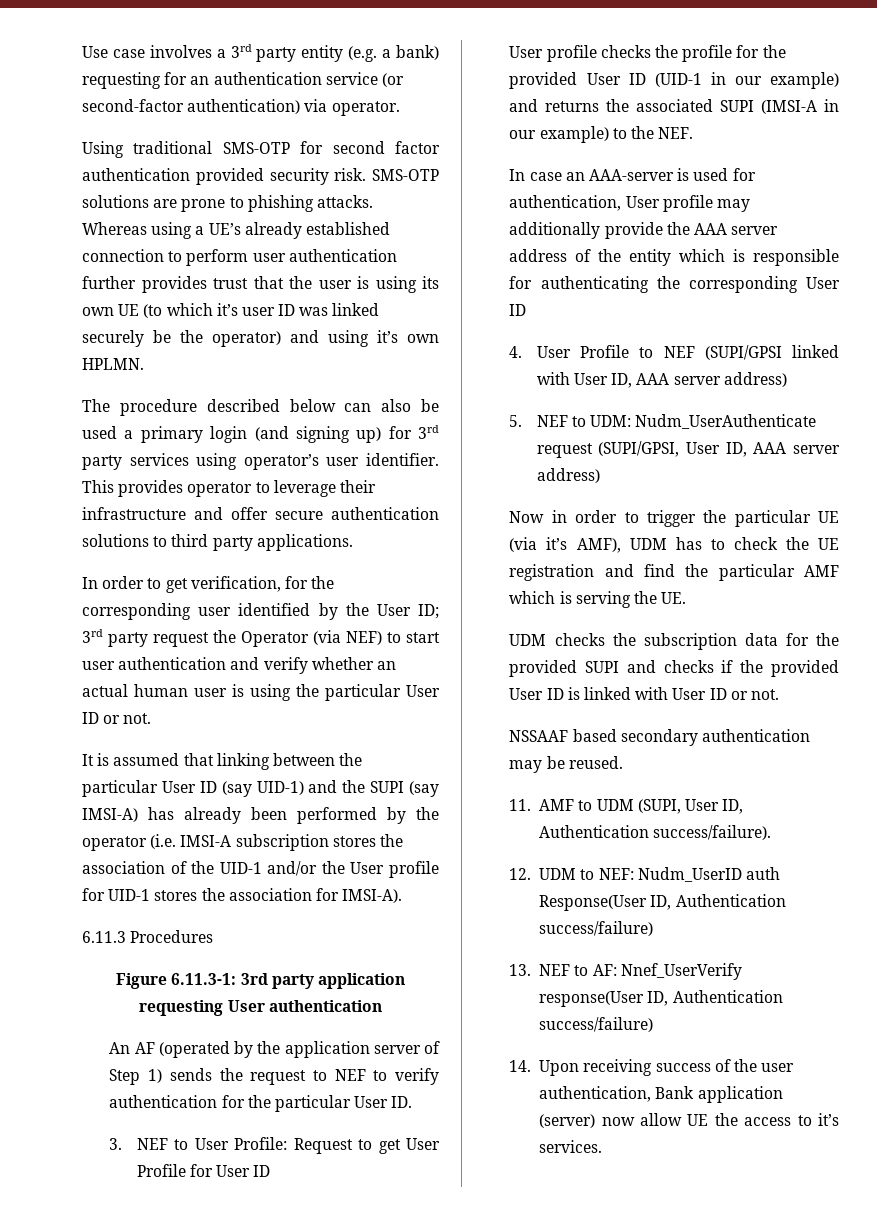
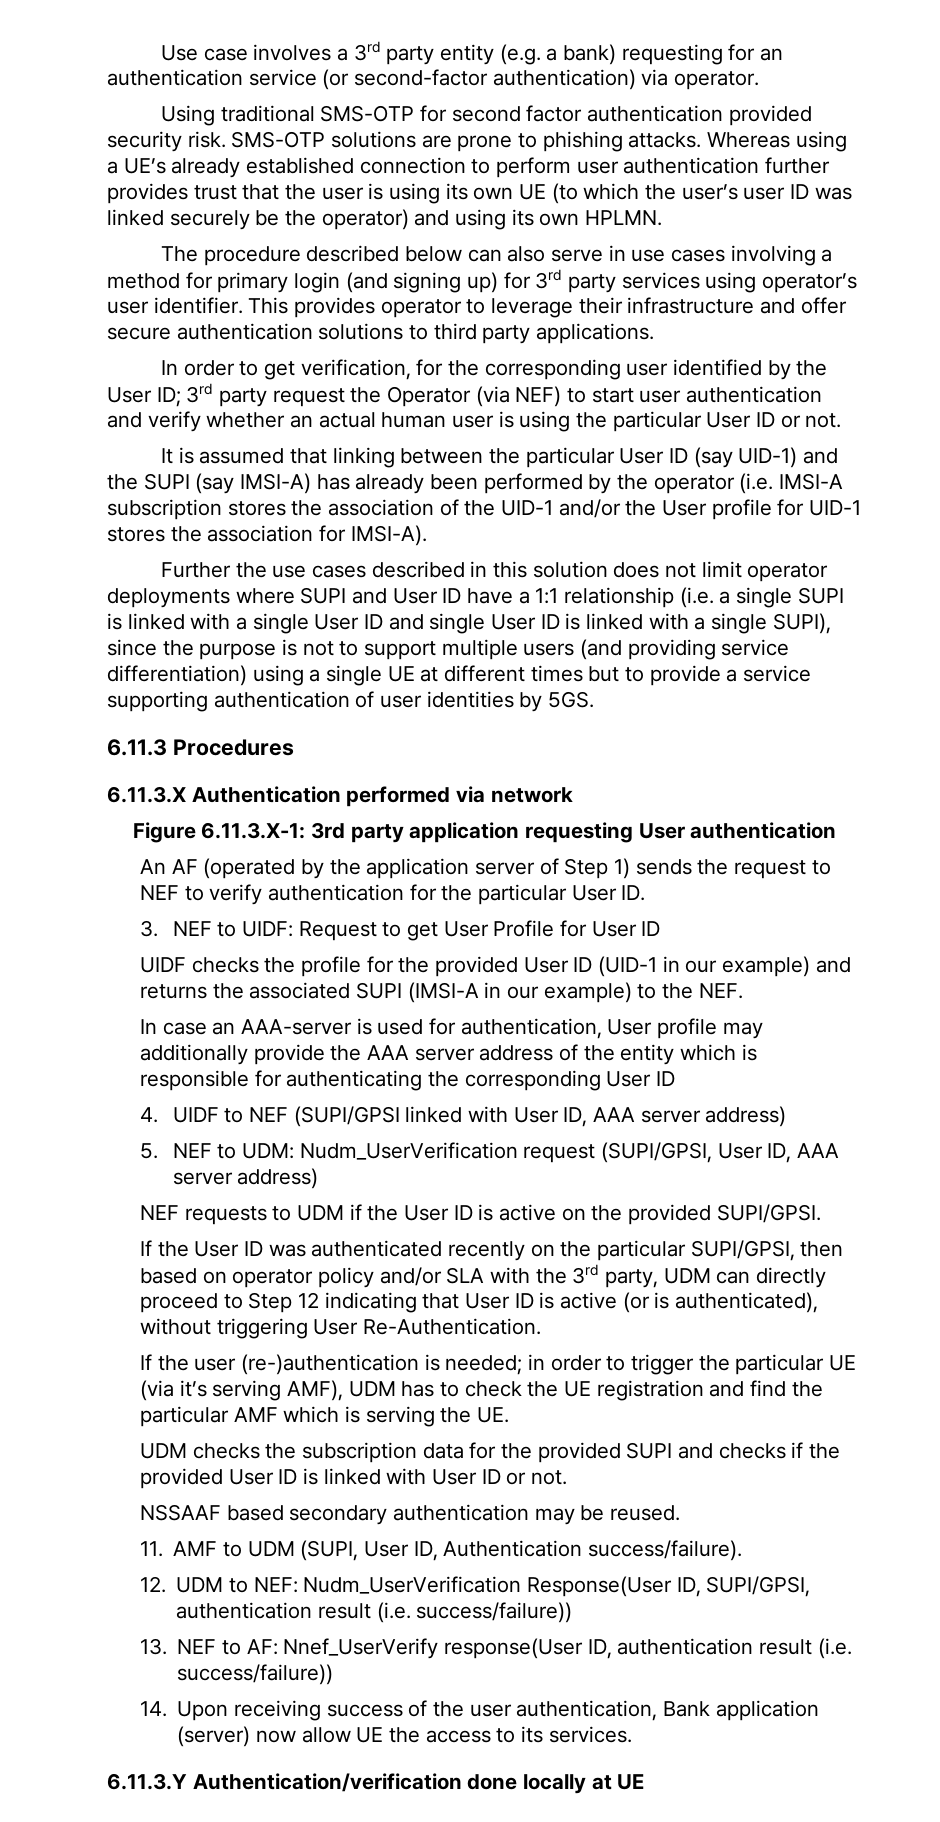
[216,303,238,316] it’s -> [645,184,738,200] the user’s
[377,330,398,343] it’s -> [511,209,534,226] its
[420,399,439,412] [82,426,134,439] be used a -> [551,245,833,266] [107,272,213,289] serve in use cases involving a method for
[82,930,214,943] 6.11.3 Procedures -> [160,561,829,582] [107,587,844,608] [107,613,831,634] [107,639,790,660] [107,665,812,686] [107,691,595,712] [107,739,294,756] [107,786,573,807] Further the use cases described in this solution does not limit operator deployments where SUPI and User ID have a 1:1 relationship (i.e. a single SUPI is linked with a single User ID and single User ID is linked with a single SUPI), since the purpose is not to support multiple users (and providing service differentiation) using a single UE at different times but to provide a service supporting authentication of user identities by 5GS. // 6.11.3 Procedures // 6.11.3.X Authentication performed via network
[171,973,237,985] 6.11.3-1: -> [201,822,306,839] 6.11.3.X-1:
[194,1137,288,1150] User Profile: -> [242,921,294,937] UIDF:
[509,45,597,62] User profile -> [139,957,186,973] UIDF
[536,345,630,358] User Profile -> [172,1107,219,1123] UIDF
[635,414,817,429] Nudm_UserAuthenticate -> [299,1142,518,1160] Nudm_UserVerification
[509,511,545,523] Now -> [139,1204,821,1225] [139,1240,844,1261] [139,1264,826,1288] [139,1292,818,1313] [139,1318,541,1339] [139,1354,523,1375] NEF requests to UDM if the User ID is active on the provided SUPI/GPSI. // If the User ID was authenticated recently on the particular SUPI/GPSI, then based on operator policy and/or SLA with the 3rd party, UDM can directly proceed to Step 12 indicating that User ID is active (or is authenticated), without triggering User Re-Authentication. // If the user (re-)authentication is needed;
(568, 543) none -> [212,1380,282,1401] serving
[637,867,780,882] [539,894,786,911] [539,921,654,936] Nudm_UserID auth Response(User ID, Authentication success/failure) -> [303,1576,811,1597] [176,1602,573,1623] Nudm_UserVerification Response(User ID, SUPI/GPSI, authentication result (i.e. success/failure))
[672,990,783,1003] [539,1017,654,1032] Authentication success/failure) -> [617,1638,852,1659] [177,1664,334,1685] authentication result (i.e. success/failure))
[817,1113,839,1126] it’s -> [521,1726,544,1743] its
(603, 1146) none -> [107,1773,645,1794] // 6.11.3.Y Authentication/verification done locally at UE

